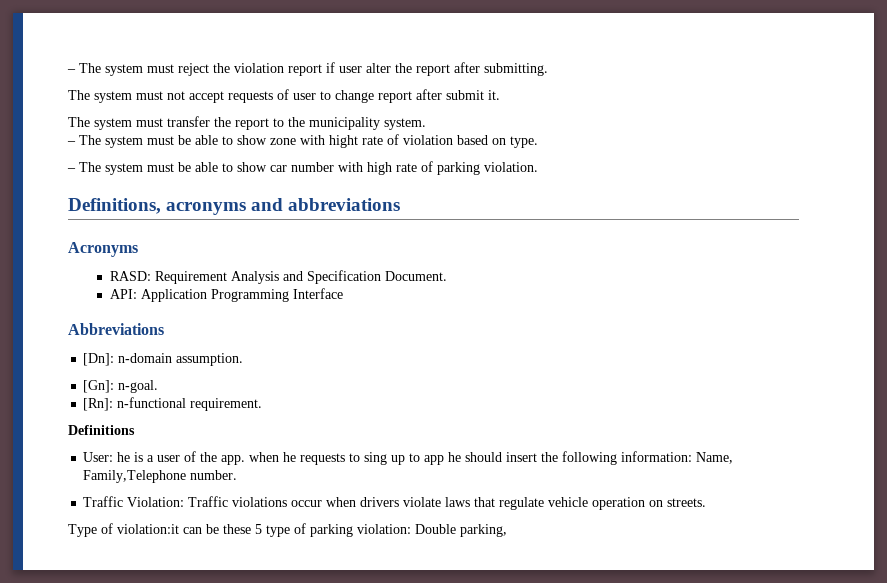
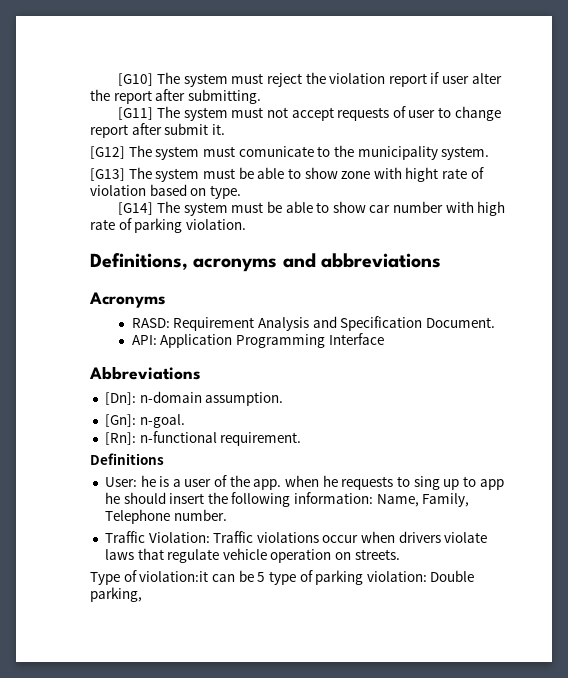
[67,69,76,73] – -> [118,73,154,86] [G10]
(548, 69) none -> [118,107,154,120] [G11]
[68,116,269,130] The system must transfer the report -> [90,145,314,160] [G12] The system must comunicate
[67,141,76,145] – -> [90,168,125,181] [G13]
[67,168,76,172] – -> [118,202,154,215] [G14]
[83,470,187,483] Family,Telephone -> [422,493,470,507] [104,509,170,524] Family, Telephone
[223,524,251,534] these -> (254, 576) none

